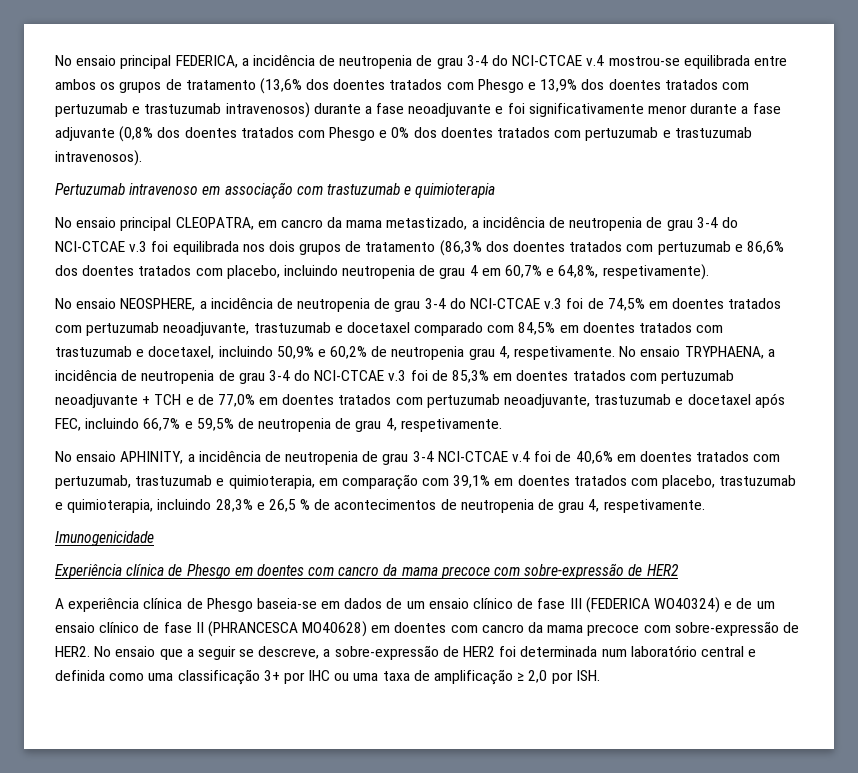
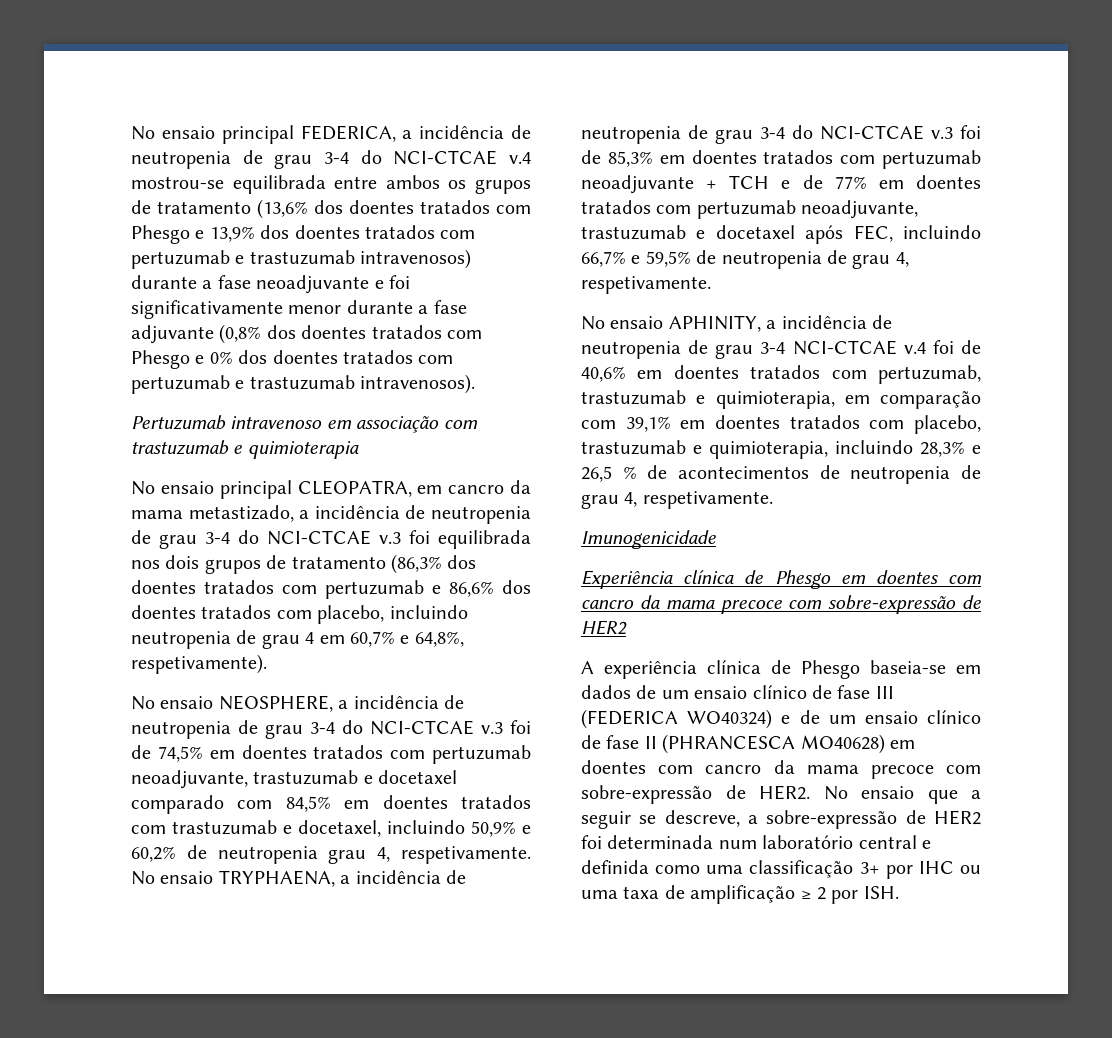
[217,394,255,407] 77,0% -> [834,176,867,189] 77%
[528,670,548,683] 2,0 -> [817,887,826,900] 2

